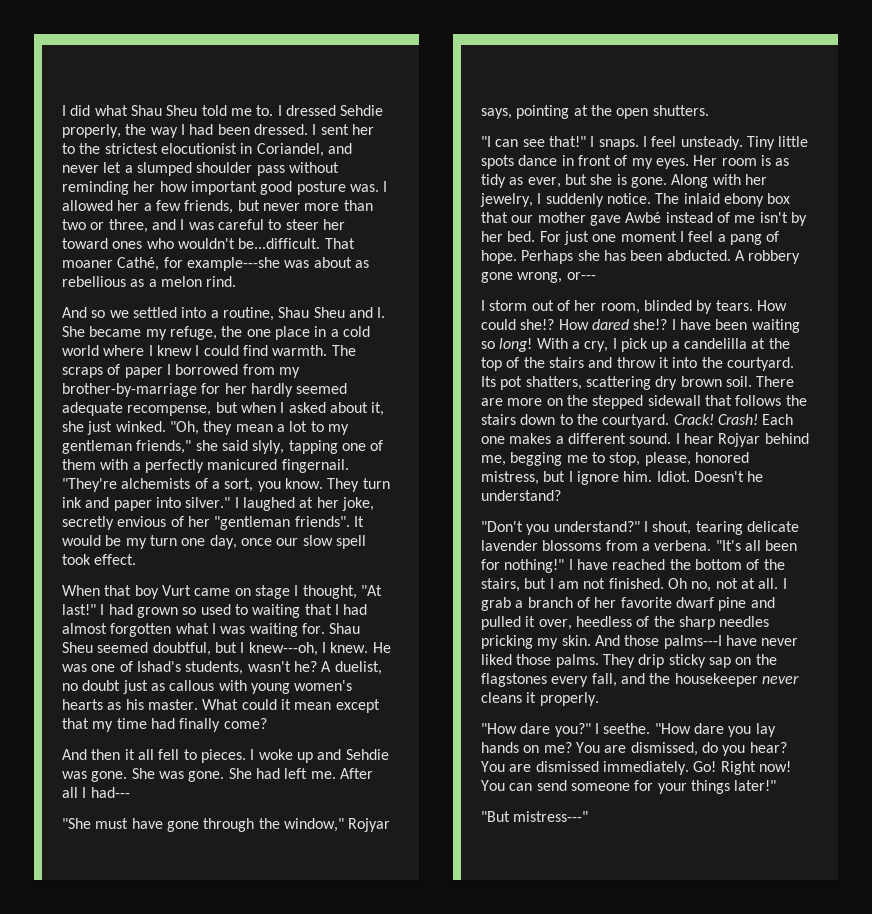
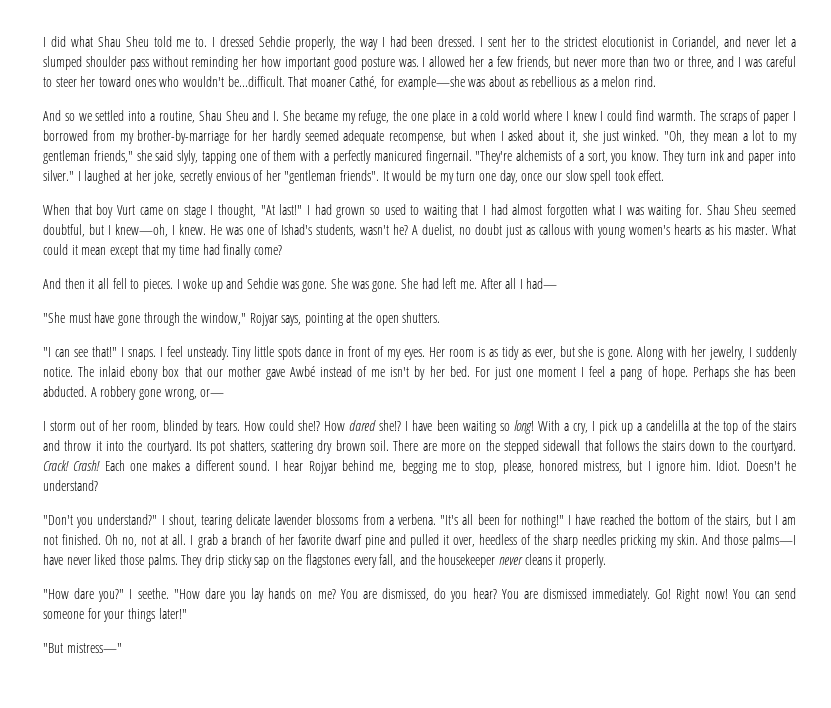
[186,257,280,271] example---she -> [397,76,465,90] example—she
[248,642,318,656] knew---oh, -> [115,224,168,237] knew—oh,
[90,787,130,798] had--- -> [526,278,558,289] had—
[566,272,596,280] or--- -> [200,389,225,397] or—
[663,635,722,649] palms---I -> [752,534,797,548] palms—I
[513,811,589,822] mistress---" -> [66,643,122,653] mistress—"

